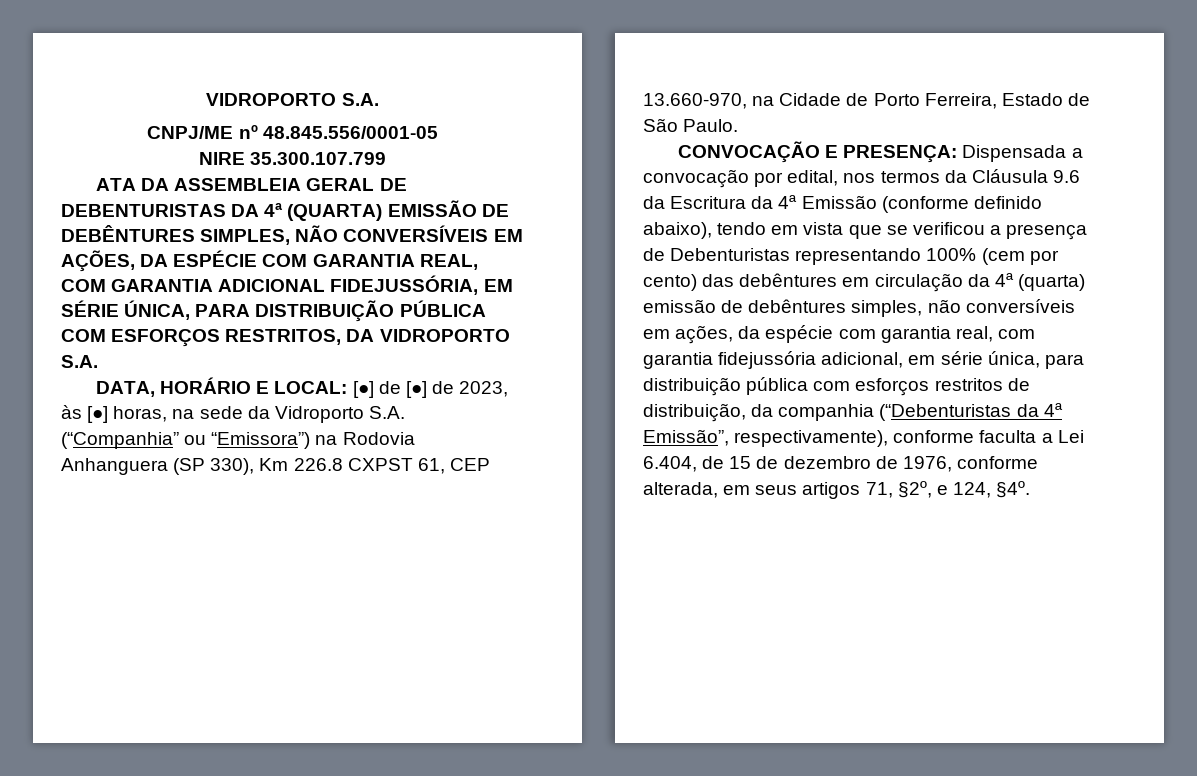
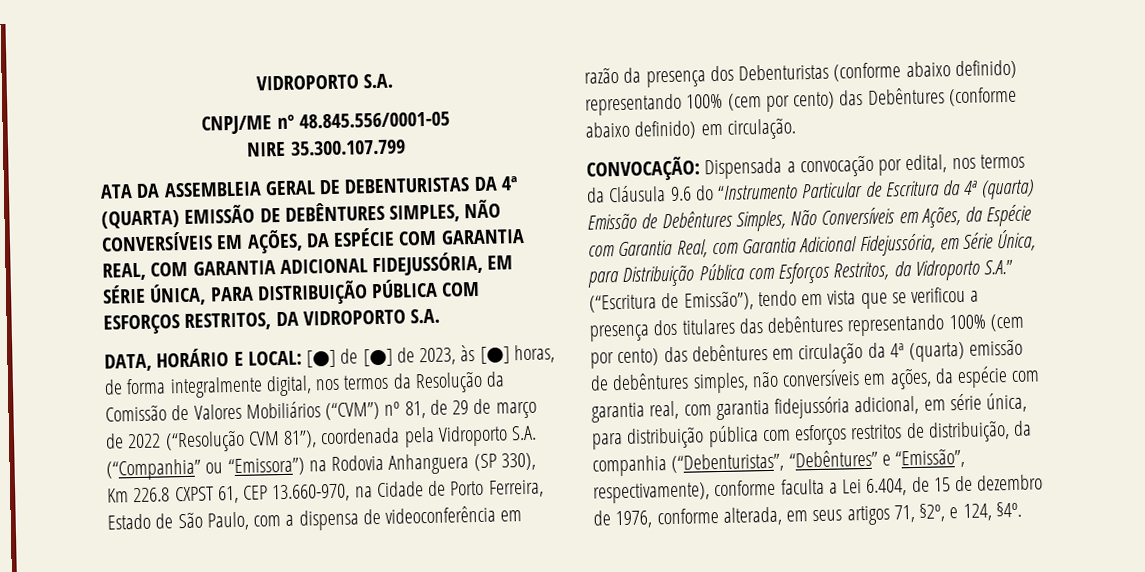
[172,406,270,419] na sede da -> [104,370,506,399] [105,398,537,422] [105,426,435,453] de forma integralmente digital, nos termos da Resolução da Comissão de Valores Mobiliários (“CVM”) nº 81, de 29 de março de 2022 (“Resolução CVM 81”), coordenada pela
[683,119,739,132] [678,141,958,163] Paulo. // CONVOCAÇÃO E PRESENÇA: -> [206,505,523,531] [584,59,1017,88] [585,86,1017,116] [585,117,797,140] [586,156,700,182] Paulo, com a dispensa de videoconferência em razão da presença dos Debenturistas (conforme abaixo definido) representando 100% (cem por cento) das Debêntures (conforme abaixo definido) em circulação. // CONVOCAÇÃO:
[643,195,1042,213] [643,222,712,239] da Escritura da 4ª Emissão (conforme definido abaixo), -> [694,179,1034,201] [587,204,1033,232] [588,229,1037,258] [587,259,1014,288] [589,290,754,313] do “Instrumento Particular de Escritura da 4ª (quarta) Emissão de Debêntures Simples, Não Conversíveis em Ações, da Espécie com Garantia Real, com Garantia Adicional Fidejussória, em Série Única, para Distribuição Pública com Esforços Restritos, da Vidroporto S.A.” (“Escritura de Emissão”),
[643,248,791,261] de Debenturistas -> [653,315,844,336] dos titulares das debêntures
[879,403,1063,421] [643,429,729,446] (“Debenturistas da 4ª Emissão”, -> [671,447,966,473] (“Debenturistas”, “Debêntures” e “Emissão”,

